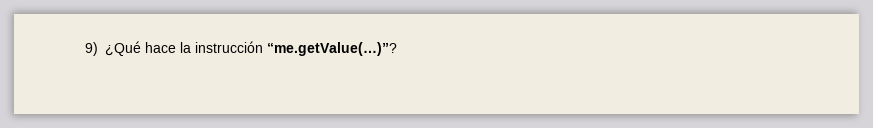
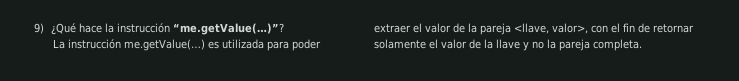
(397, 49) none -> [52,39,321,51] [374,23,694,35] [374,39,642,51] // La instrucción me.getValue(…) es utilizada para poder extraer el valor de la pareja <llave, valor>, con el fin de retornar solamente el valor de la llave y no la pareja completa.

